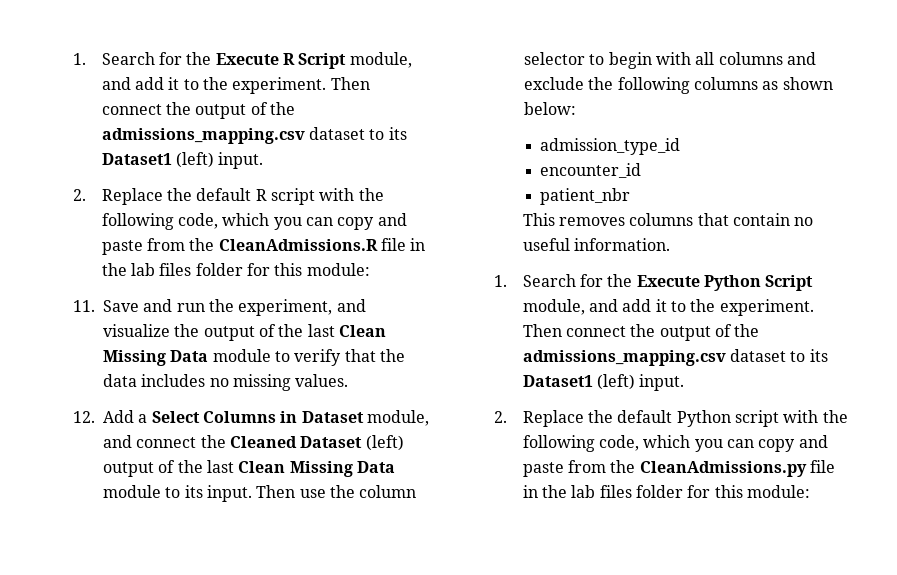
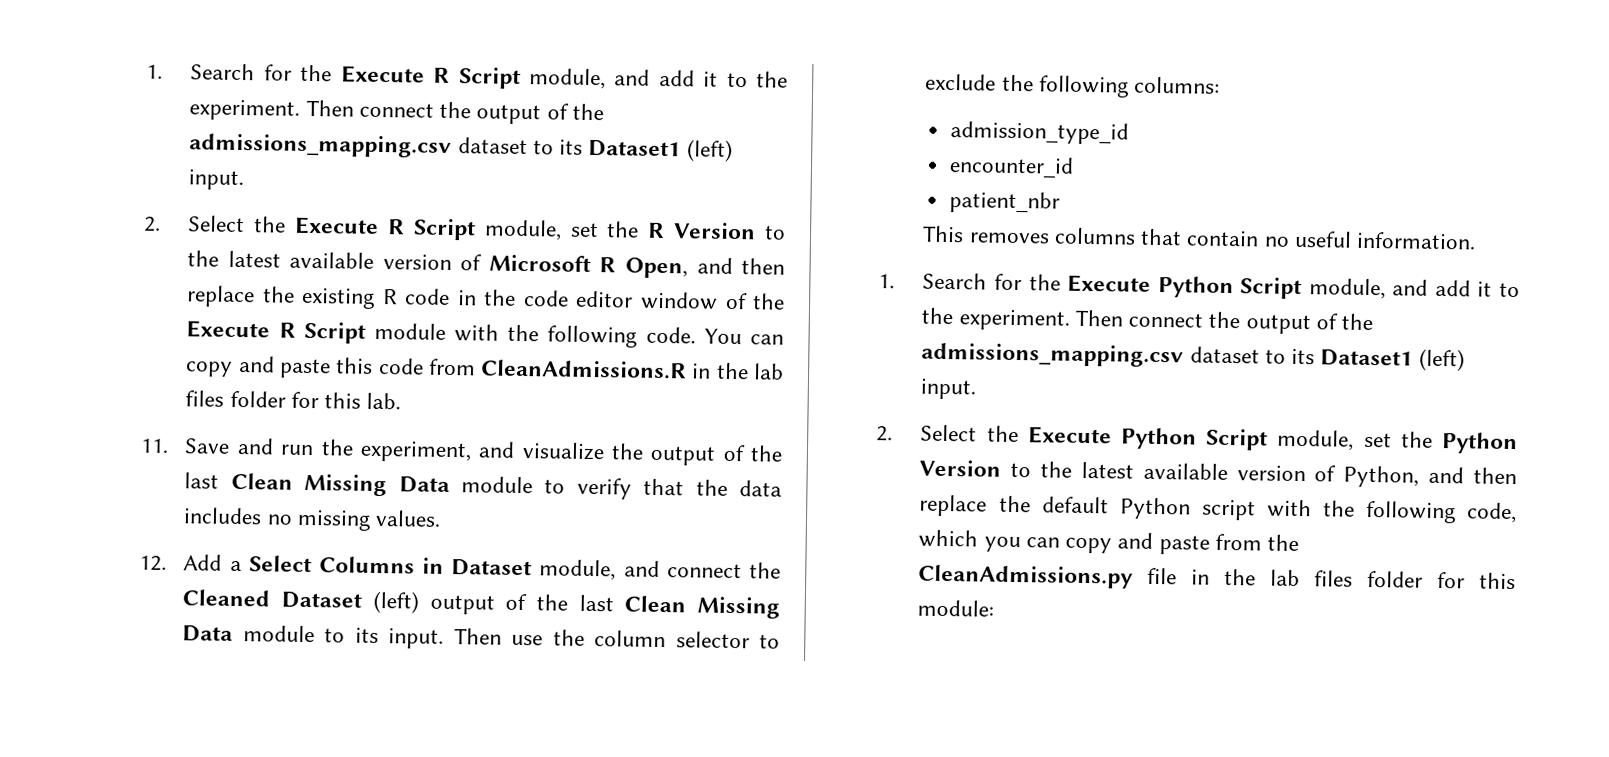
[101,188,384,205] [101,213,407,230] [101,238,426,255] [101,263,370,276] Replace the default R script with the following code, which you can copy and paste from the CleanAdmissions.R file in the lab files folder for this module: -> [188,215,786,241] [187,250,785,279] [186,285,785,310] [186,320,784,348] [185,355,784,380] [185,390,402,410] Select the Execute R Script module, set the R Version to the latest available version of Microsoft R Open, and then replace the existing R code in the code editor window of the Execute R Script module with the following code. You can copy and paste this code from CleanAdmissions.R in the lab files folder for this lab.
[608,52,816,69] [523,77,833,94] [523,102,576,115] begin with all columns and exclude the following columns as shown below: -> [925,73,1221,98] exclude the following columns:
[522,410,584,427] Replace -> [920,424,1518,455] [919,459,1517,488] [919,494,988,517] Select the Execute Python Script module, set the Python Version to the latest available version of Python, and then replace

